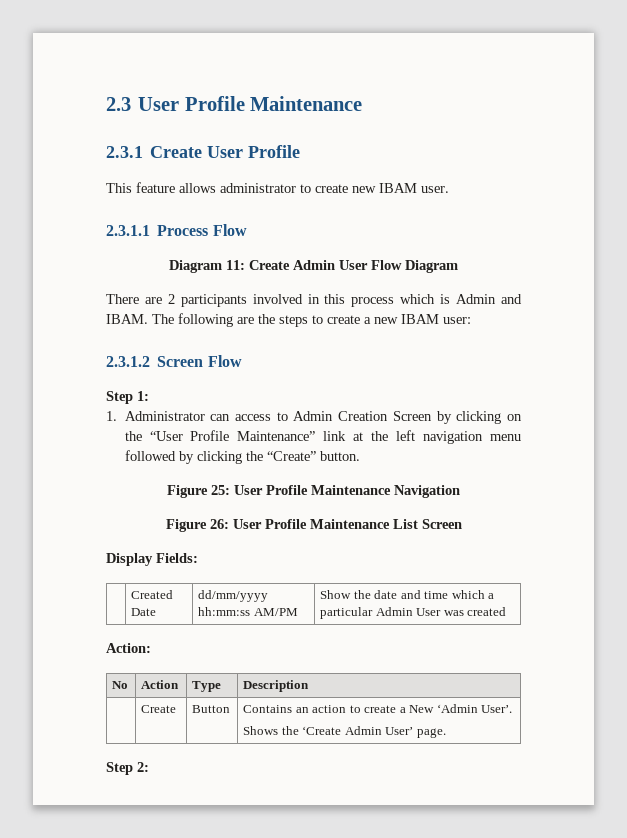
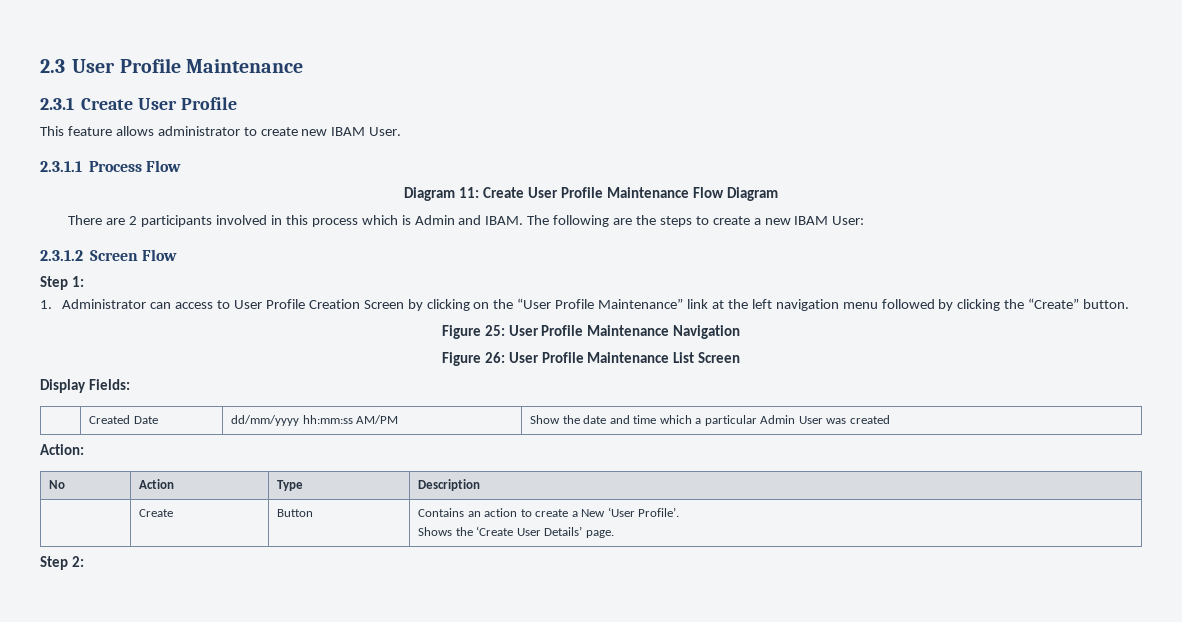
[421,186,449,193] user. -> [369,127,402,136] User.
[293,260,368,270] Admin User -> [528,187,689,198] User Profile Maintenance
[443,317,471,324] user: -> [832,216,865,225] User:
[293,411,334,421] Admin -> [234,299,305,309] User Profile
[436,704,513,713] ‘Admin User’. -> [607,507,680,517] ‘User Profile’.
[344,726,414,735] Admin User’ -> [516,526,583,536] User Details’

